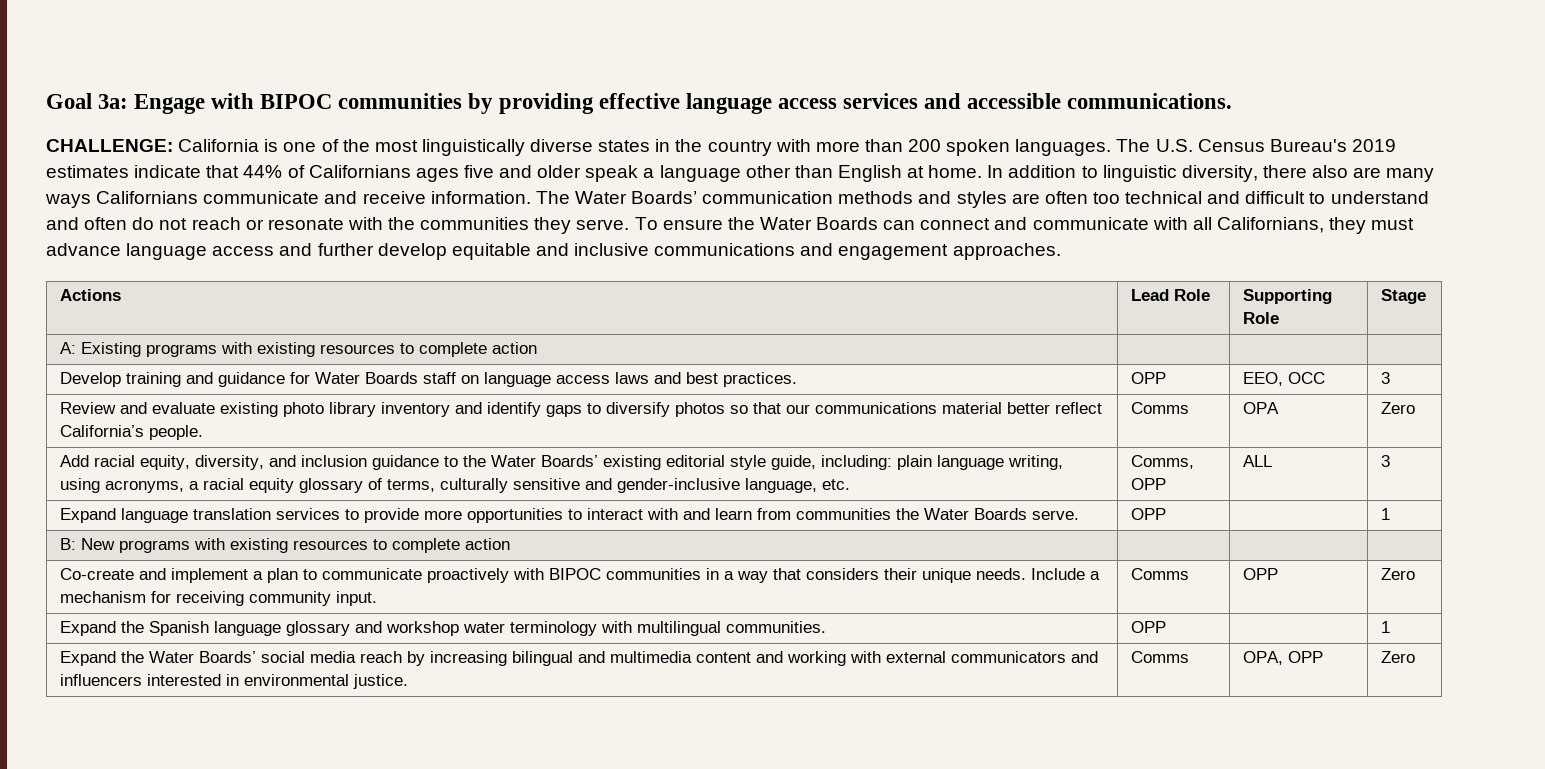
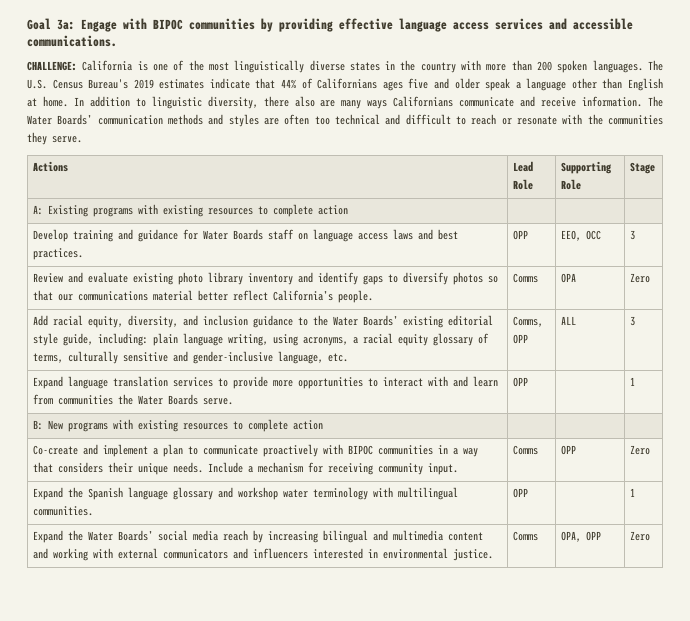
[1330,191,1429,204] [46,217,188,230] understand and often do not -> (466, 120) none
[634,217,1415,234] [46,243,1061,260] To ensure the Water Boards can connect and communicate with all Californians, they must advance language access and further develop equitable and inclusive communications and engagement approaches. -> (82, 139) none

